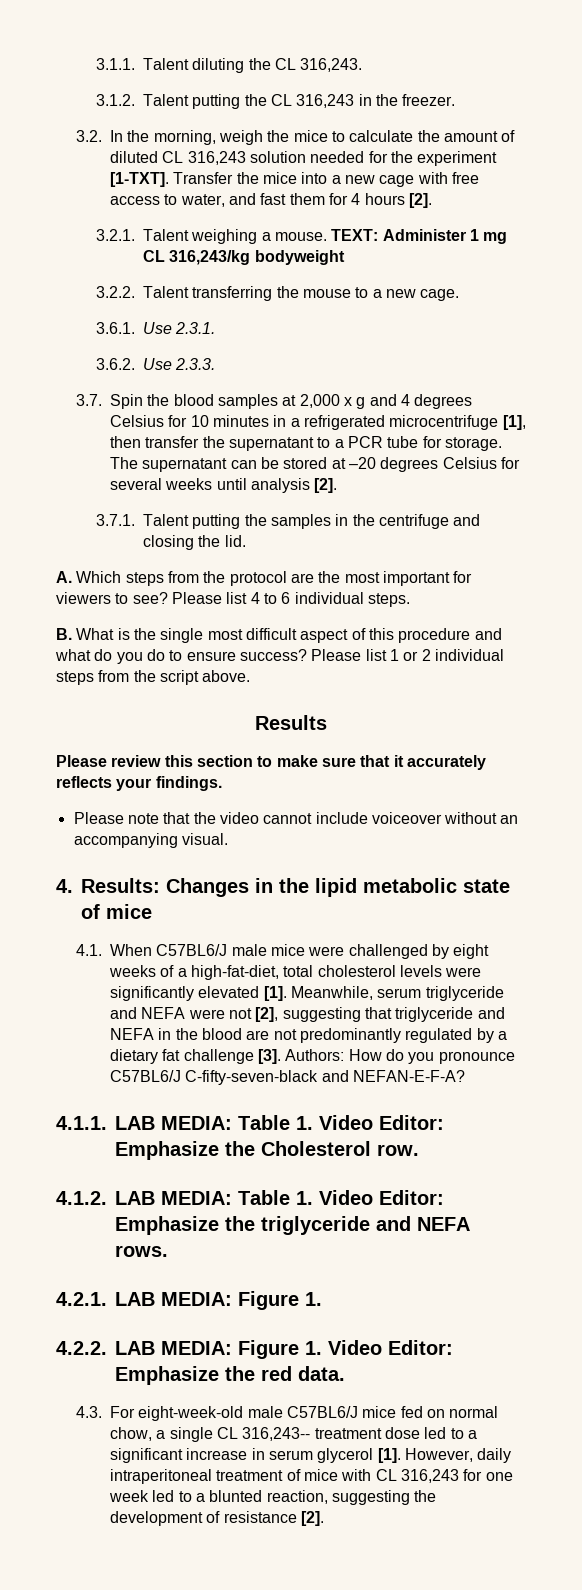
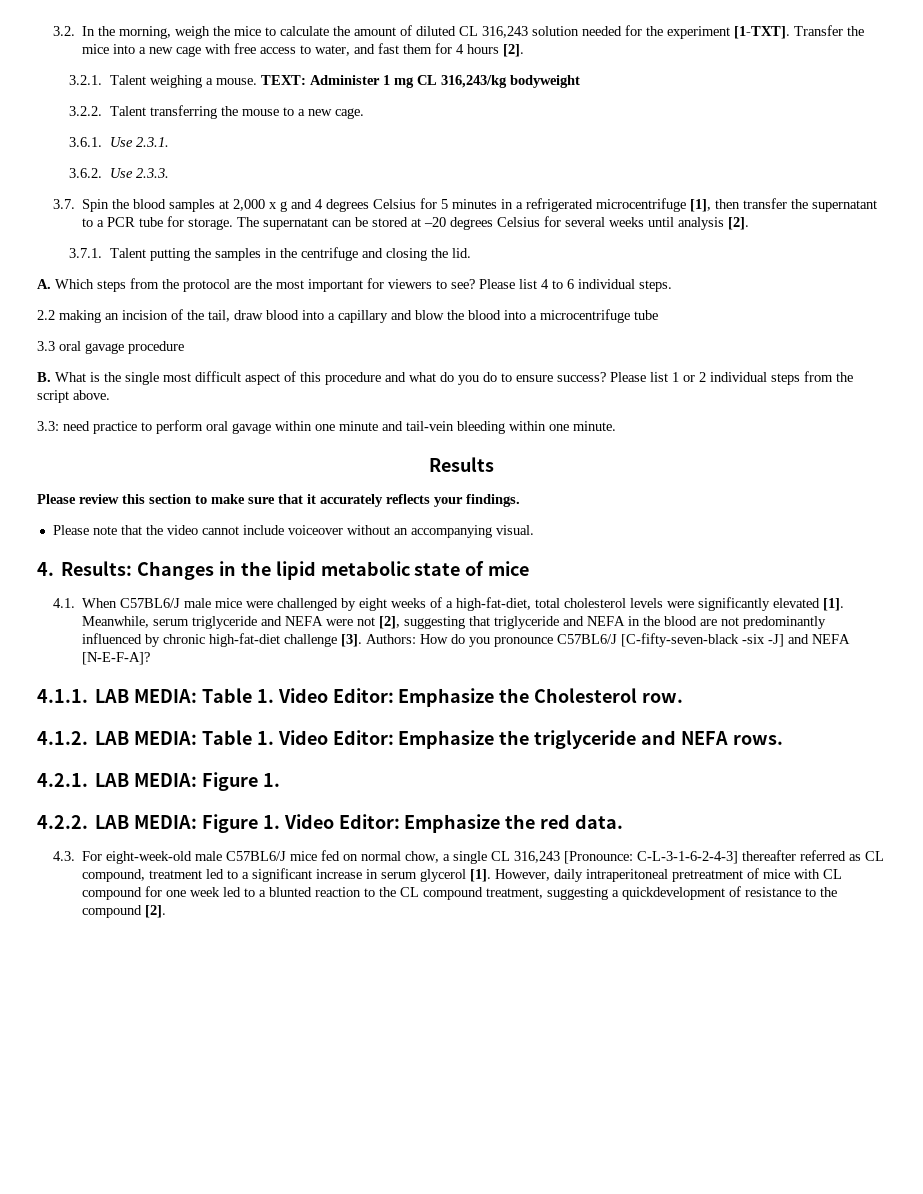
[96,58,363,73] [96,94,456,109] 3.1.1. Talent diluting the CL 316,243. // 3.1.2. Talent putting the CL 316,243 in the freezer. // -> (53, 31) none
[190,415,209,427] 10 -> [441,199,449,209] 5
(410, 600) none -> [37,309,658,323] [37,341,184,354] // 2.2 making an incision of the tail, draw blood into a capillary and blow the blood into a microcentrifuge tube // 3.3 oral gavage procedure
(251, 676) none -> [37,420,616,434] // 3.3: need practice to perform oral gavage within one minute and tail-vein bleeding within one minute.
[405,1028,507,1043] [110,1049,181,1064] regulated by a dietary fat -> [82,633,281,647] influenced by chronic high-fat-diet
[185,1070,465,1085] C-fifty-seven-black and NEFAN-E-F-A? -> [621,633,851,647] [82,652,151,665] [C-fifty-seven-black -six -J] and NEFA [N-E-F-A]?
[242,1427,420,1441] 316,243-- treatment dose -> [514,850,885,864] [82,869,203,882] 316,243 [Pronounce: C-L-3-1-6-2-4-3] thereafter referred as CL compound, treatment
[216,1470,284,1481] treatment -> [672,870,744,882] pretreatment
[400,1469,459,1483] 316,243 -> [82,887,143,900] compound
[266,1490,437,1505] [110,1511,297,1526] reaction, suggesting the development of resistance -> [315,886,838,900] [82,905,143,918] reaction to the CL compound treatment, suggesting a quickdevelopment of resistance to the compound

